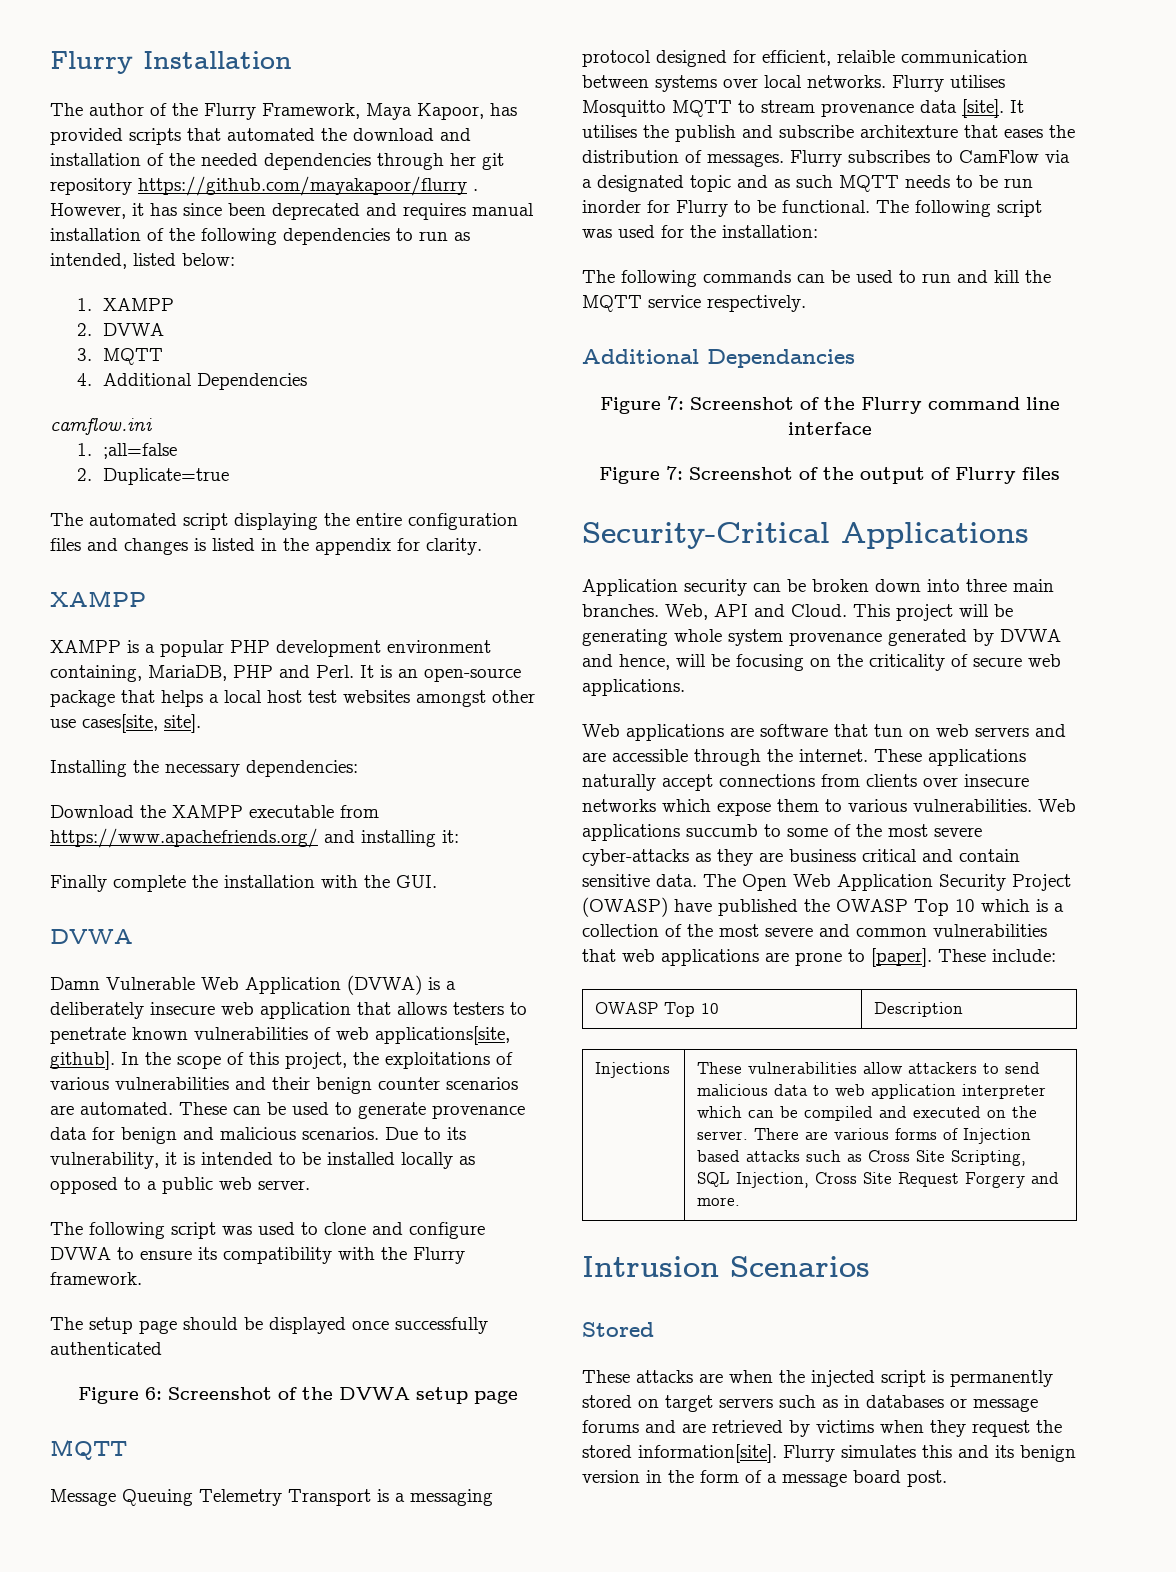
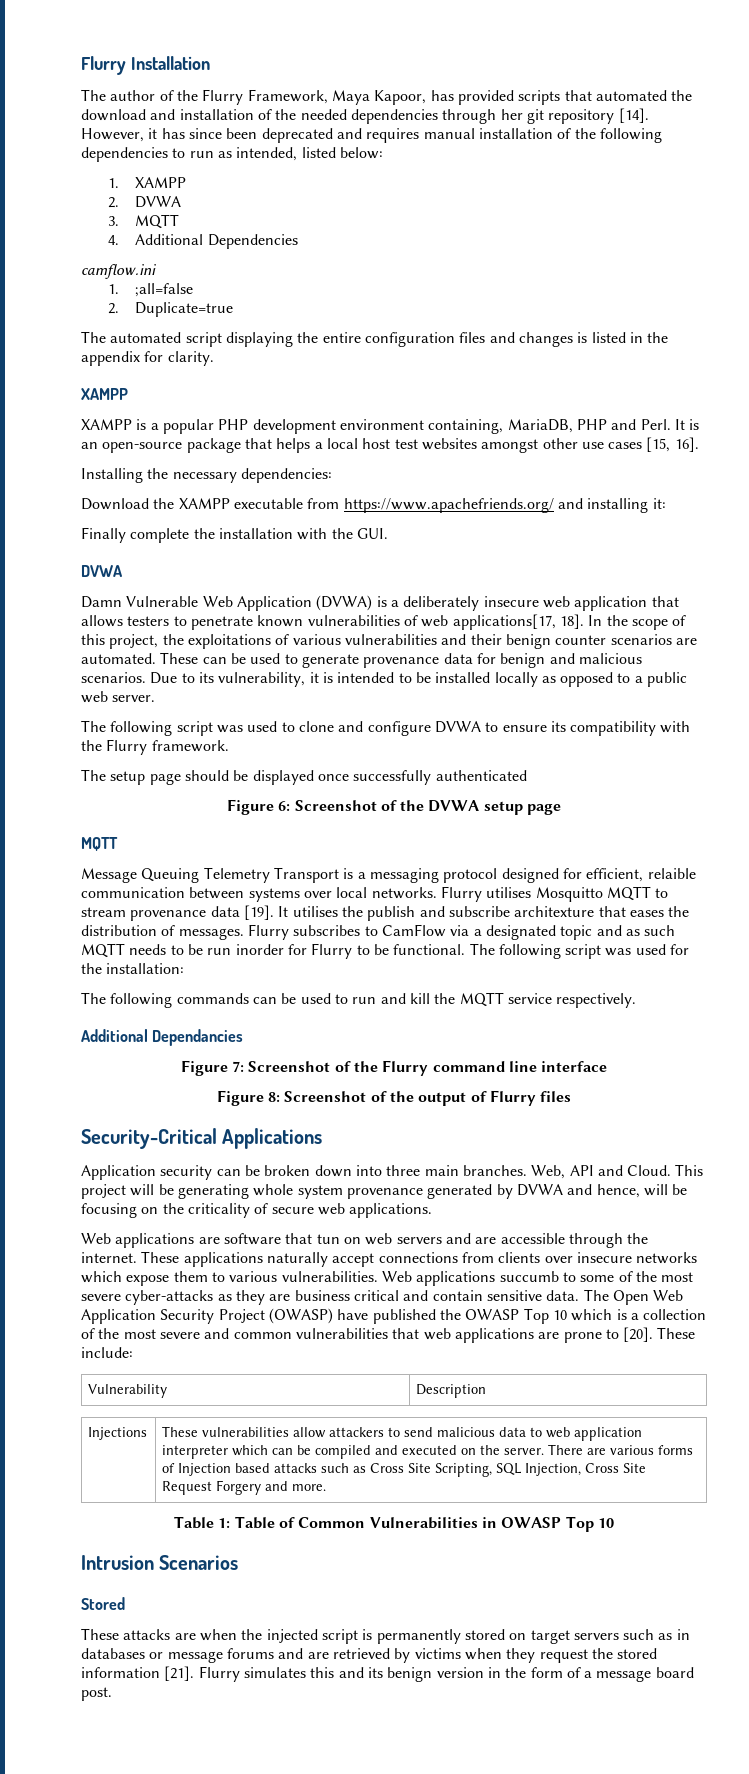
[138,176,478,196] https://github.com/mayakapoor/flurry . -> [618,108,649,123] [14].
[82,714,201,733] cases[site, site]. -> [608,437,699,452] cases [15, 16].
[375,1026,510,1045] [50,1051,115,1070] applications[site, github]. -> [452,614,584,630] applications[17, 18].
[962,99,1004,118] [site]. -> [243,905,274,920] [19].
[666,466,683,480] 7: -> [268,1092,281,1102] 8:
[871,948,932,967] [paper]. -> [623,1327,654,1342] [20].
[595,1002,720,1017] OWASP Top 10 -> [88,1384,168,1398] Vulnerability
(741, 1201) none -> [174,1516,614,1532] // Table 1: Table of Common Vulnerabilities in OWASP Top 10
[638,1444,777,1463] information[site]. -> [81,1666,195,1681] information [21].

